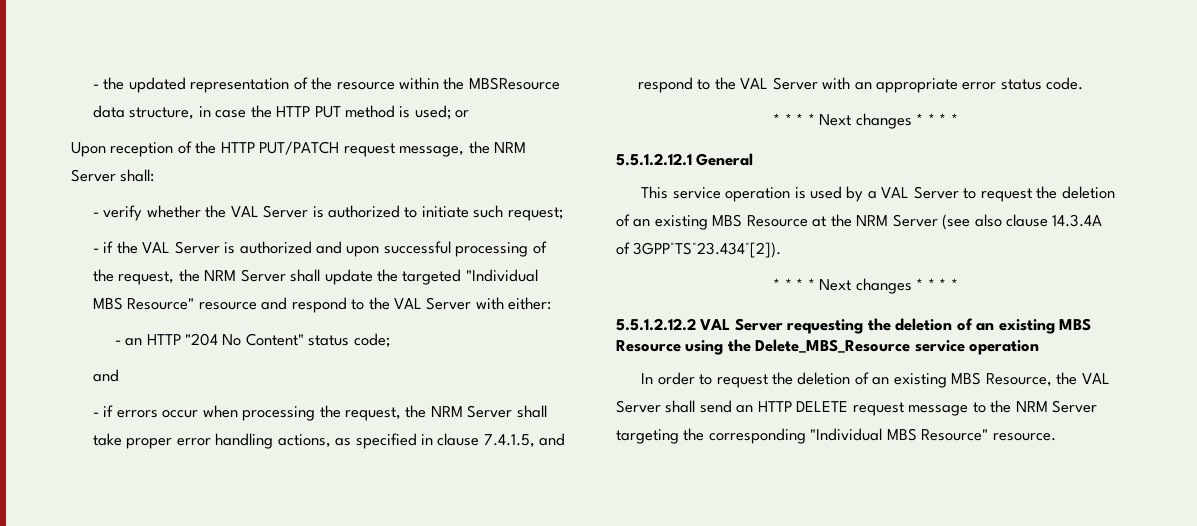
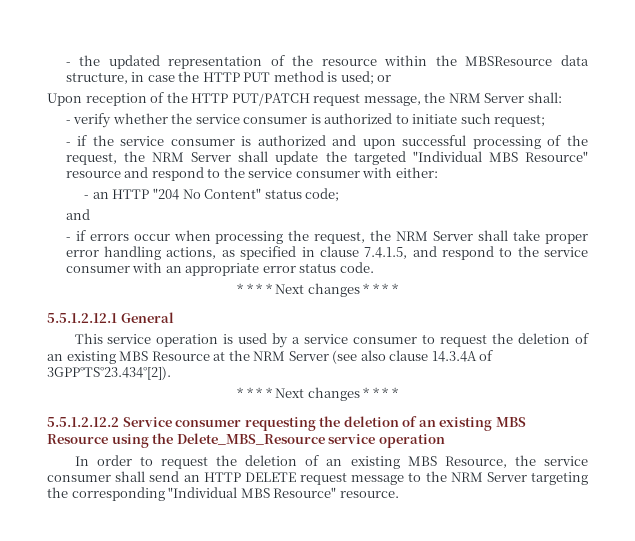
[230,205,309,218] VAL Server -> [195,114,308,124] service consumer
[142,241,220,254] VAL Server -> [120,136,235,146] service consumer
[393,297,472,310] VAL Server -> [248,168,360,178] service consumer
[740,77,818,90] VAL Server -> [544,247,589,257] [65,266,130,273] service consumer
[881,186,959,199] VAL Server -> [304,334,418,344] service consumer
[700,318,783,331] VAL Server -> [122,417,242,427] Service consumer
[1081,373,1110,384] [616,400,661,413] VAL Server -> [544,456,588,466] [47,475,111,482] service consumer

